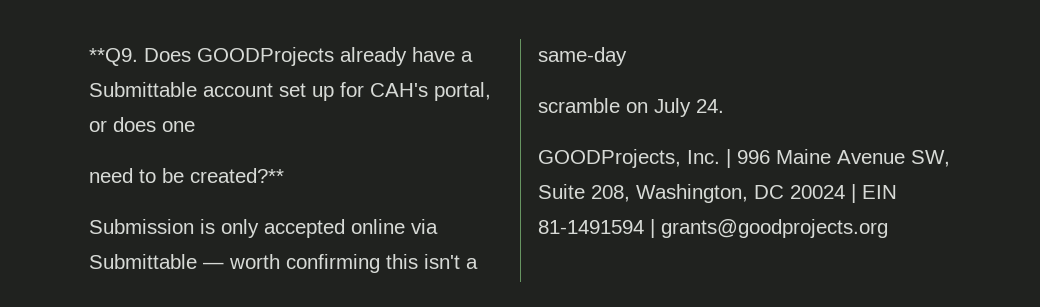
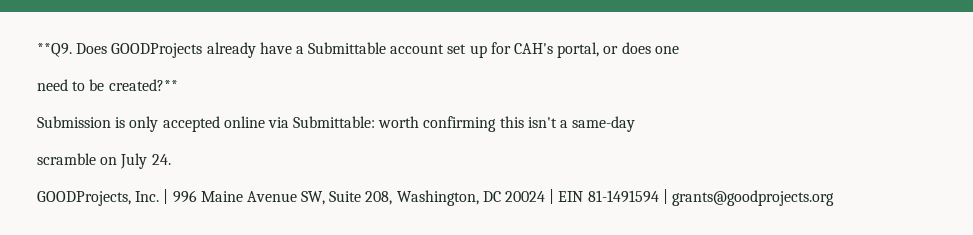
[89,254,224,269] Submittable — -> [293,116,376,128] Submittable:

